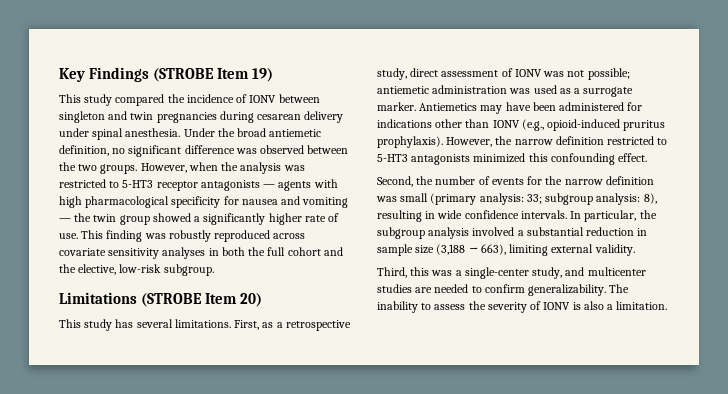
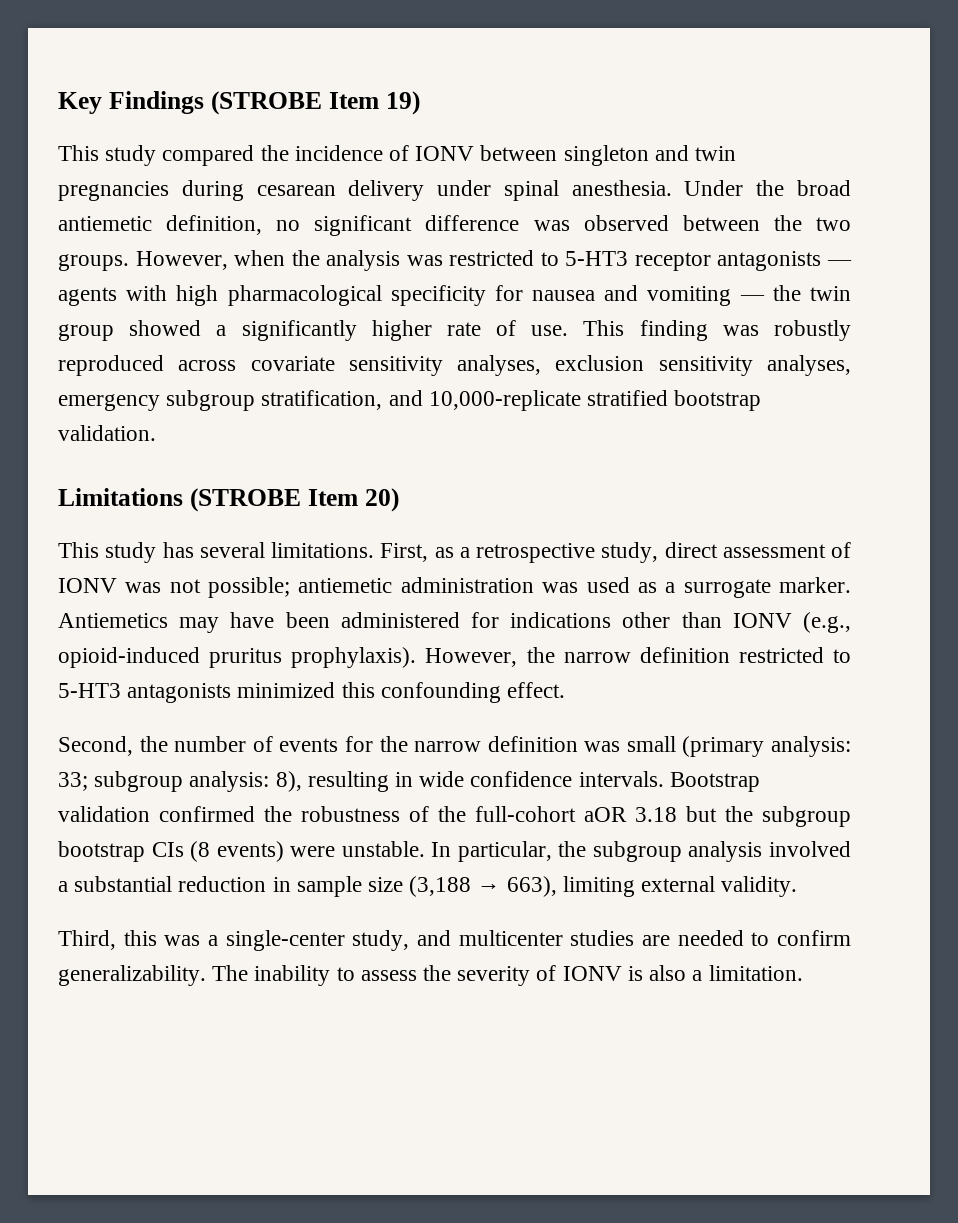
[162,247,343,259] [59,264,214,276] analyses in both the full cohort and the elective, low-risk subgroup. -> [457,355,851,376] [58,390,762,411] [58,425,156,441] analyses, exclusion sensitivity analyses, emergency subgroup stratification, and 10,000-replicate stratified bootstrap validation.
(567, 214) none -> [669,772,760,792] [58,806,851,827] [58,841,425,862] Bootstrap validation confirmed the robustness of the full-cohort aOR 3.18 but the subgroup bootstrap CIs (8 events) were unstable.

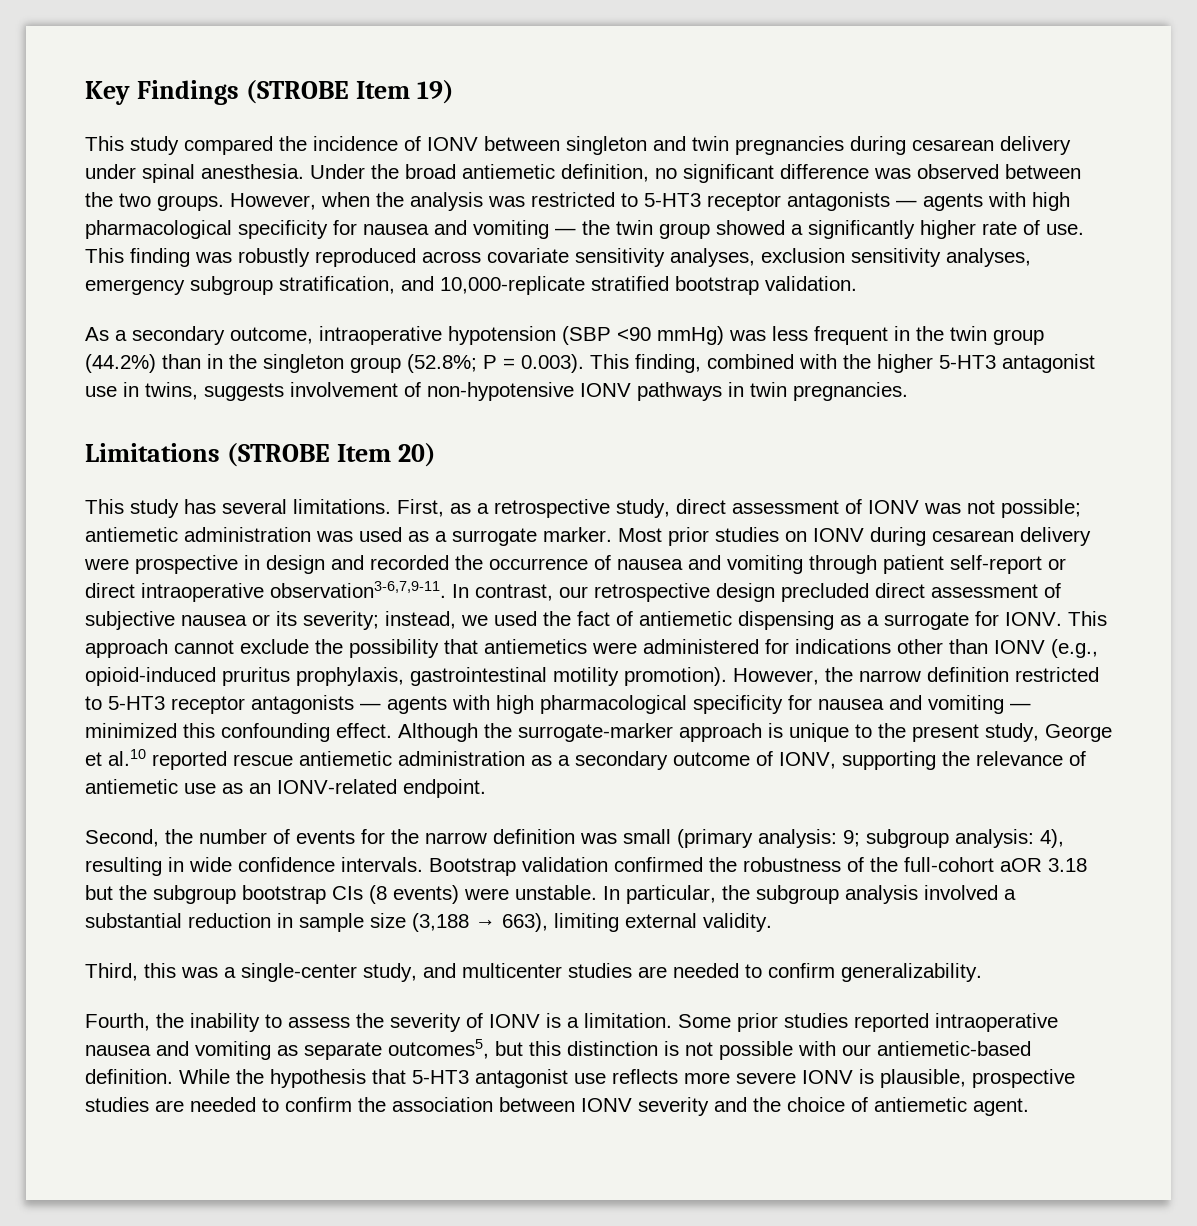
(156, 433) none -> [85,326,1044,345] [85,354,1095,373] [85,382,908,401] // As a secondary outcome, intraoperative hypotension (SBP <90 mmHg) was less frequent in the twin group (44.2%) than in the singleton group (52.8%; P = 0.003). This finding, combined with the higher 5-HT3 antagonist use in twins, suggests involvement of non-hypotensive IONV pathways in twin pregnancies.
[58,612,330,633] Antiemetics may have been -> [618,527,1091,546] [84,555,1066,574] [85,581,1061,602] [85,611,1107,630] [85,639,637,658] Most prior studies on IONV during cesarean delivery were prospective in design and recorded the occurrence of nausea and vomiting through patient self-report or direct intraoperative observation3-6,7,9-11. In contrast, our retrospective design precluded direct assessment of subjective nausea or its severity; instead, we used the fact of antiemetic dispensing as a surrogate for IONV. This approach cannot exclude the possibility that antiemetics were
[291,647,417,668] prophylaxis). -> [296,667,727,686] prophylaxis, gastrointestinal motility promotion).
[127,682,566,703] antagonists minimized this confounding effect. -> [171,695,1031,714] [85,723,1112,742] [85,749,1086,770] [85,779,486,798] receptor antagonists — agents with high pharmacological specificity for nausea and vomiting — minimized this confounding effect. Although the surrogate-marker approach is unique to the present study, George et al.10 reported rescue antiemetic administration as a secondary outcome of IONV, supporting the relevance of antiemetic use as an IONV-related endpoint.
[58,772,88,791] 33; -> [843,830,860,847] 9;
[275,771,302,792] 8), -> [1040,829,1064,848] 4),
[212,965,249,981] The -> [85,1013,184,1031] // Fourth, the
[649,965,687,981] also -> (561, 1020) none
(803, 973) none -> [678,1013,1058,1032] [85,1039,1031,1060] [85,1069,1075,1088] [85,1097,1029,1116] Some prior studies reported intraoperative nausea and vomiting as separate outcomes5, but this distinction is not possible with our antiemetic-based definition. While the hypothesis that 5-HT3 antagonist use reflects more severe IONV is plausible, prospective studies are needed to confirm the association between IONV severity and the choice of antiemetic agent.

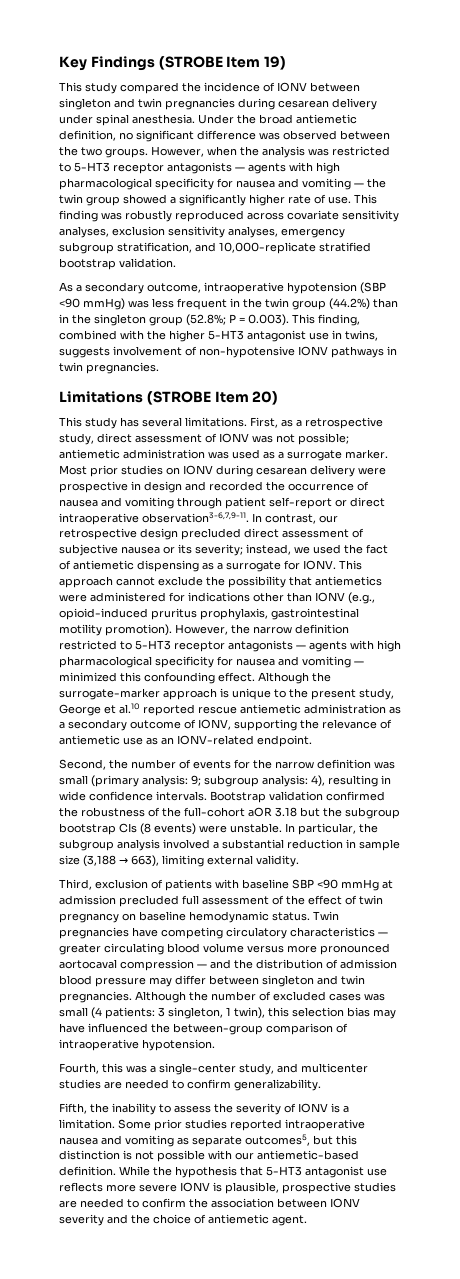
(138, 972) none -> [95,879,393,891] [59,895,383,907] [59,911,339,923] [59,927,388,939] [59,943,390,955] [59,959,397,971] [59,975,365,987] [59,991,385,1003] [59,1007,396,1019] [59,1023,348,1035] [59,1039,215,1051] [59,1063,99,1074] exclusion of patients with baseline SBP <90 mmHg at admission precluded full assessment of the effect of twin pregnancy on baseline hemodynamic status. Twin pregnancies have competing circulatory characteristics — greater circulating blood volume versus more pronounced aortocaval compression — and the distribution of admission blood pressure may differ between singleton and twin pregnancies. Although the number of excluded cases was small (4 patients: 3 singleton, 1 twin), this selection bias may have influenced the between-group comparison of intraoperative hypotension. // Fourth,
[85,1013,150,1031] Fourth, -> [59,1103,87,1114] Fifth,

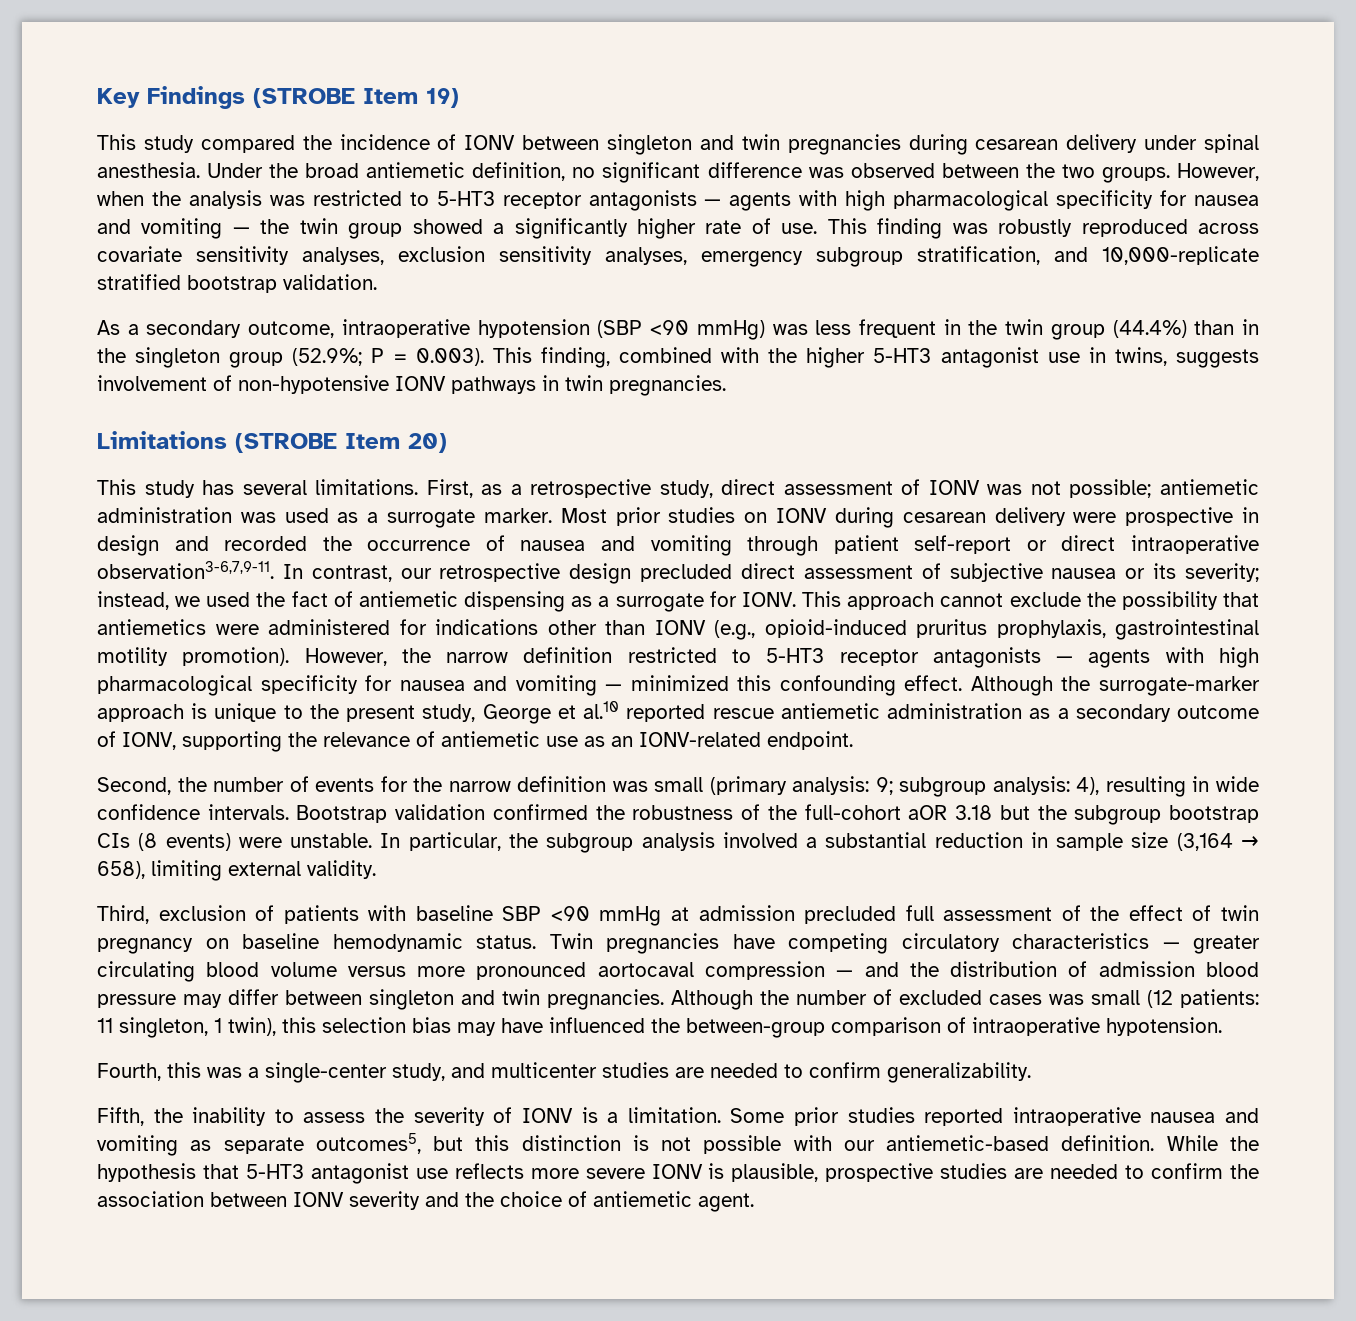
[329,298,370,310] (44.2%) -> [1112,320,1187,338] (44.4%)
[186,314,226,326] (52.8%; -> [292,348,363,366] (52.9%;
[83,855,159,867] (3,188 → 663), -> [1176,833,1260,851] [97,861,145,879] (3,164 → 658),
[91,1007,165,1019] (4 patients: 3 -> [1147,989,1259,1008] [97,1018,113,1033] (12 patients: 11

